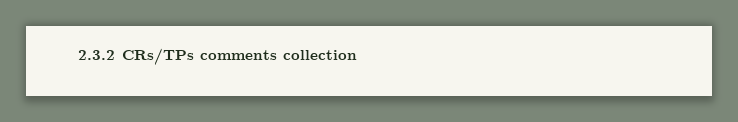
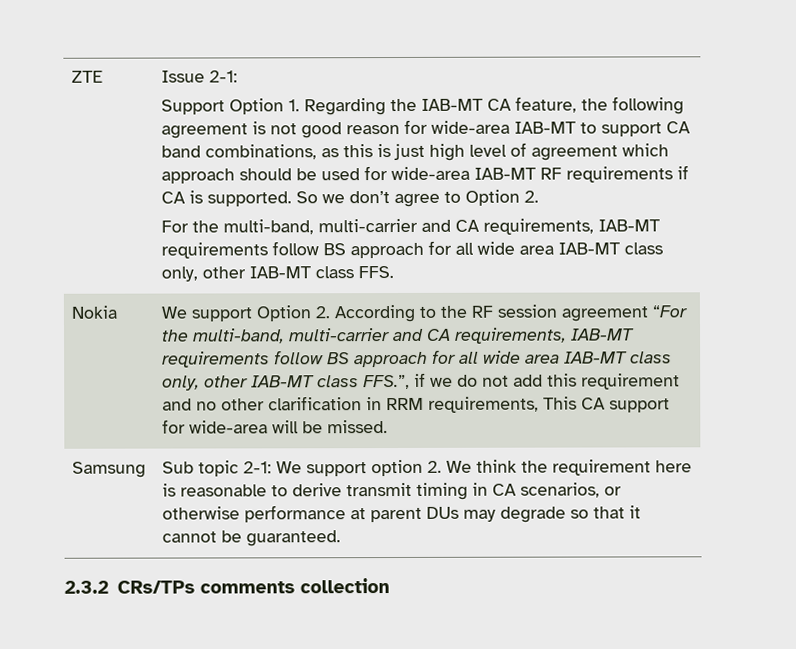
(78, 55) none -> [71,70,104,83] [161,70,239,83] [161,96,685,116] [161,119,692,139] [161,142,670,161] [161,165,690,184] [161,189,540,208] [161,218,661,235] [161,240,664,259] [161,266,395,282] [71,305,118,319] [161,304,688,323] [162,327,636,344] [162,349,673,368] [162,372,681,391] [162,396,671,413] [162,419,389,434] [72,461,147,478] [162,459,693,477] [162,482,623,500] [162,505,642,523] [162,530,342,547] ZTE | Issue 2-1: // Support Option 1. Regarding the IAB-MT CA feature, the following agreement is not good reason for wide-area IAB-MT to support CA band combinations, as this is just high level of agreement which approach should be used for wide-area IAB-MT RF requirements if CA is supported. So we don’t agree to Option 2. // For the multi-band, multi-carrier and CA requirements, IAB-MT requirements follow BS approach for all wide area IAB-MT class only, other IAB-MT class FFS. // Nokia | We support Option 2. According to the RF session agreement “For the multi-band, multi-carrier and CA requirements, IAB-MT requirements follow BS approach for all wide area IAB-MT class only, other IAB-MT class FFS.”, if we do not add this requirement and no other clarification in RRM requirements, This CA support for wide-area will be missed. // Samsung | Sub topic 2-1: We support option 2. We think the requirement here is reasonable to derive transmit timing in CA scenarios, or otherwise performance at parent DUs may degrade so that it cannot be guaranteed. //

